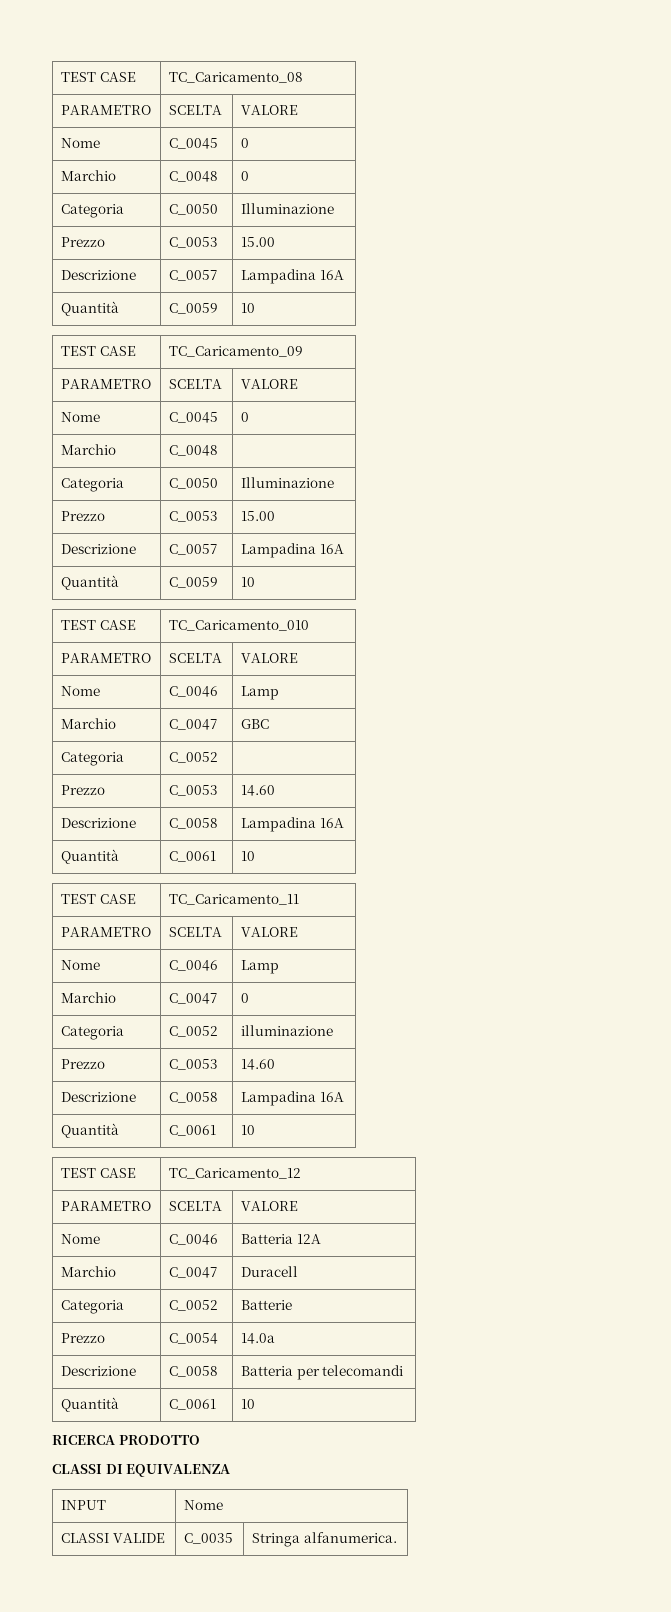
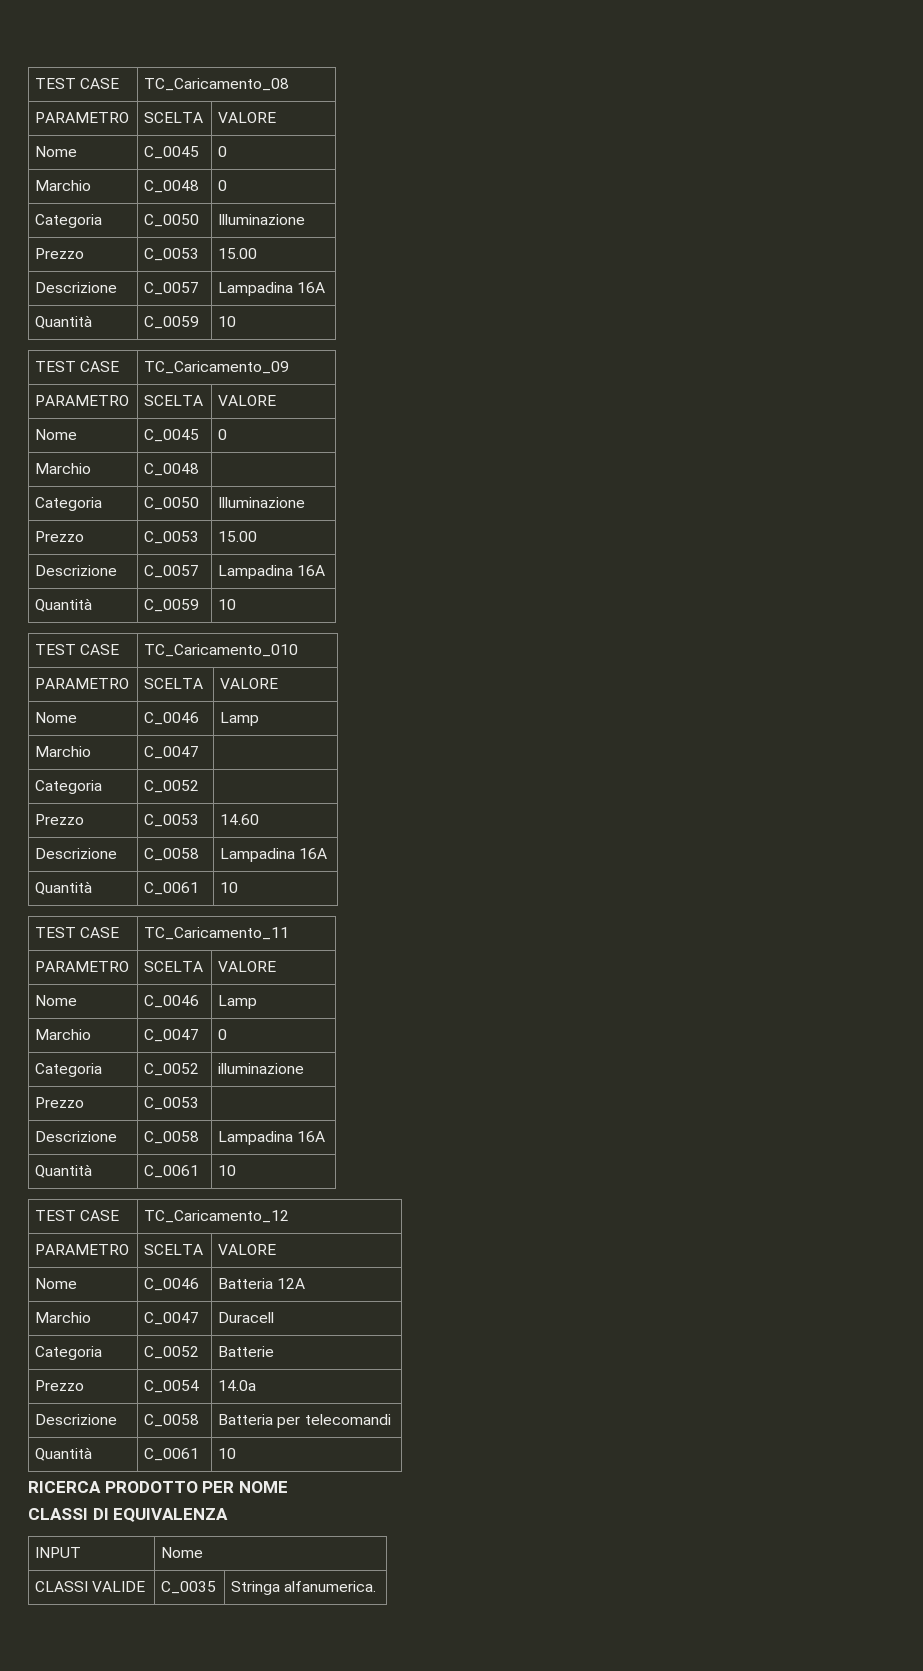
[240,719,269,729] GBC -> (200, 752) none
[240,1059,275,1070] 14.60 -> (200, 1103) none
(200, 1440) none -> [202,1481,288,1493] PER NOME

